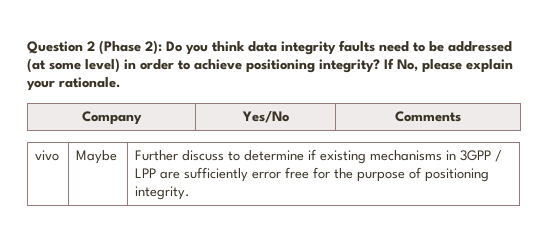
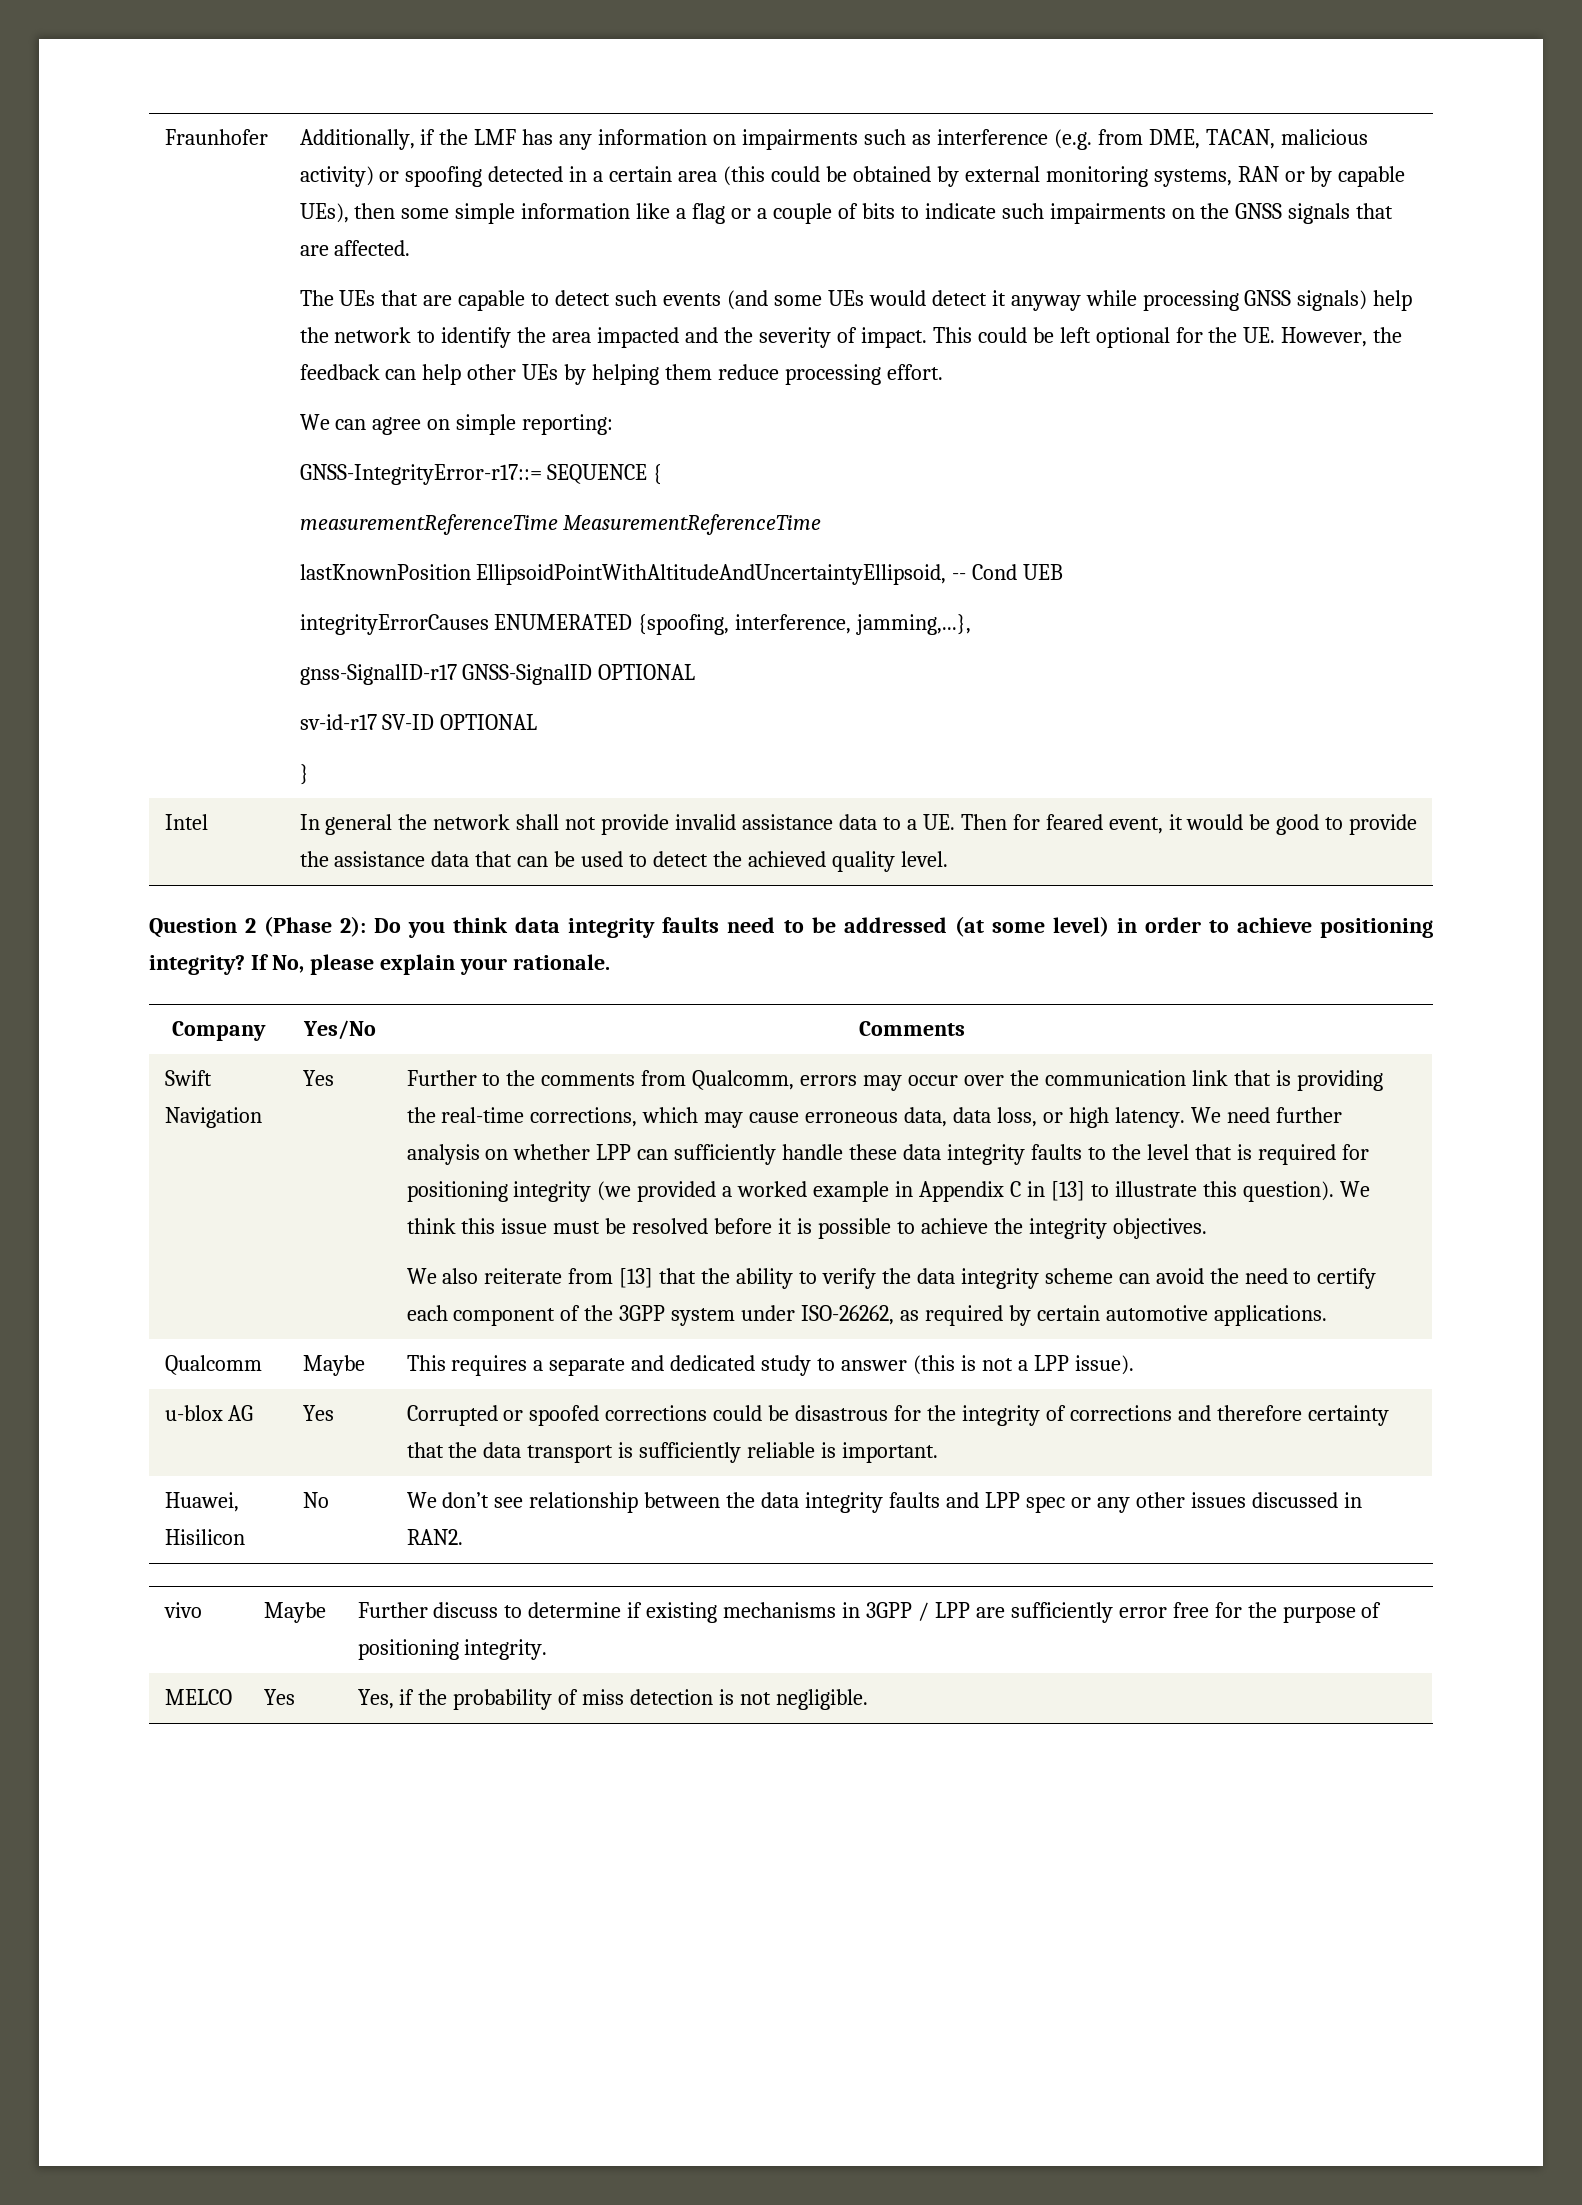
(27, 47) none -> [164,129,268,145] [299,129,1368,150] [299,166,1406,187] [299,203,1394,224] [299,240,411,256] [299,290,1413,311] [299,327,1403,348] [299,364,943,385] [299,414,614,435] [299,464,663,485] [299,514,822,535] [299,564,1064,585] [299,614,972,635] [299,664,696,685] [299,714,538,730] [299,764,309,785] [164,814,208,830] [299,814,1418,835] [299,851,948,872] Fraunhofer | Additionally, if the LMF has any information on impairments such as interference (e.g. from DME, TACAN, malicious activity) or spoofing detected in a certain area (this could be obtained by external monitoring systems, RAN or by capable UEs), then some simple information like a flag or a couple of bits to indicate such impairments on the GNSS signals that are affected. // The UEs that are capable to detect such events (and some UEs would detect it anyway while processing GNSS signals) help the network to identify the area impacted and the severity of impact. This could be left optional for the UE. However, the feedback can help other UEs by helping them reduce processing effort. // We can agree on simple reporting: // GNSS-IntegrityError-r17::= SEQUENCE { // measurementReferenceTime MeasurementReferenceTime // lastKnownPosition EllipsoidPointWithAltitudeAndUncertaintyEllipsoid, -- Cond UEB // integrityErrorCauses ENUMERATED {spoofing, interference, jamming,...}, // gnss-SignalID-r17 GNSS-SignalID OPTIONAL // sv-id-r17 SV-ID OPTIONAL // } // Intel | In general the network shall not provide invalid assistance data to a UE. Then for feared event, it would be good to provide the assistance data that can be used to detect the achieved quality level. //
(461, 116) none -> [164,1070,212,1086] [164,1107,262,1128] [302,1070,334,1086] [406,1070,1383,1091] [406,1107,1342,1128] [406,1144,1369,1165] [406,1181,1370,1202] [406,1218,1207,1239] [406,1268,1377,1289] [406,1305,1327,1326] [164,1355,262,1375] [302,1355,365,1376] [406,1355,1134,1376] [164,1405,254,1421] [302,1405,334,1421] [406,1405,1389,1426] [406,1442,939,1463] [164,1492,239,1512] [164,1529,245,1545] [302,1492,329,1508] [406,1492,1362,1513] [406,1529,463,1545] // Swift Navigation | Yes | Further to the comments from Qualcomm, errors may occur over the communication link that is providing the real-time corrections, which may cause erroneous data, data loss, or high latency. We need further analysis on whether LPP can sufficiently handle these data integrity faults to the level that is required for positioning integrity (we provided a worked example in Appendix C in [13] to illustrate this question). We think this issue must be resolved before it is possible to achieve the integrity objectives. // We also reiterate from [13] that the ability to verify the data integrity scheme can avoid the need to certify each component of the 3GPP system under ISO-26262, as required by certain automotive applications. // Qualcomm | Maybe | This requires a separate and dedicated study to answer (this is not a LPP issue). // u-blox AG | Yes | Corrupted or spoofed corrections could be disastrous for the integrity of corrections and therefore certainty that the data transport is sufficiently reliable is important. // Huawei, Hisilicon | No | We don’t see relationship between the data integrity faults and LPP spec or any other issues discussed in RAN2.
(191, 193) none -> [164,1689,232,1705] [263,1689,295,1705] [357,1689,868,1710] // MELCO | Yes | Yes, if the probability of miss detection is not negligible.

